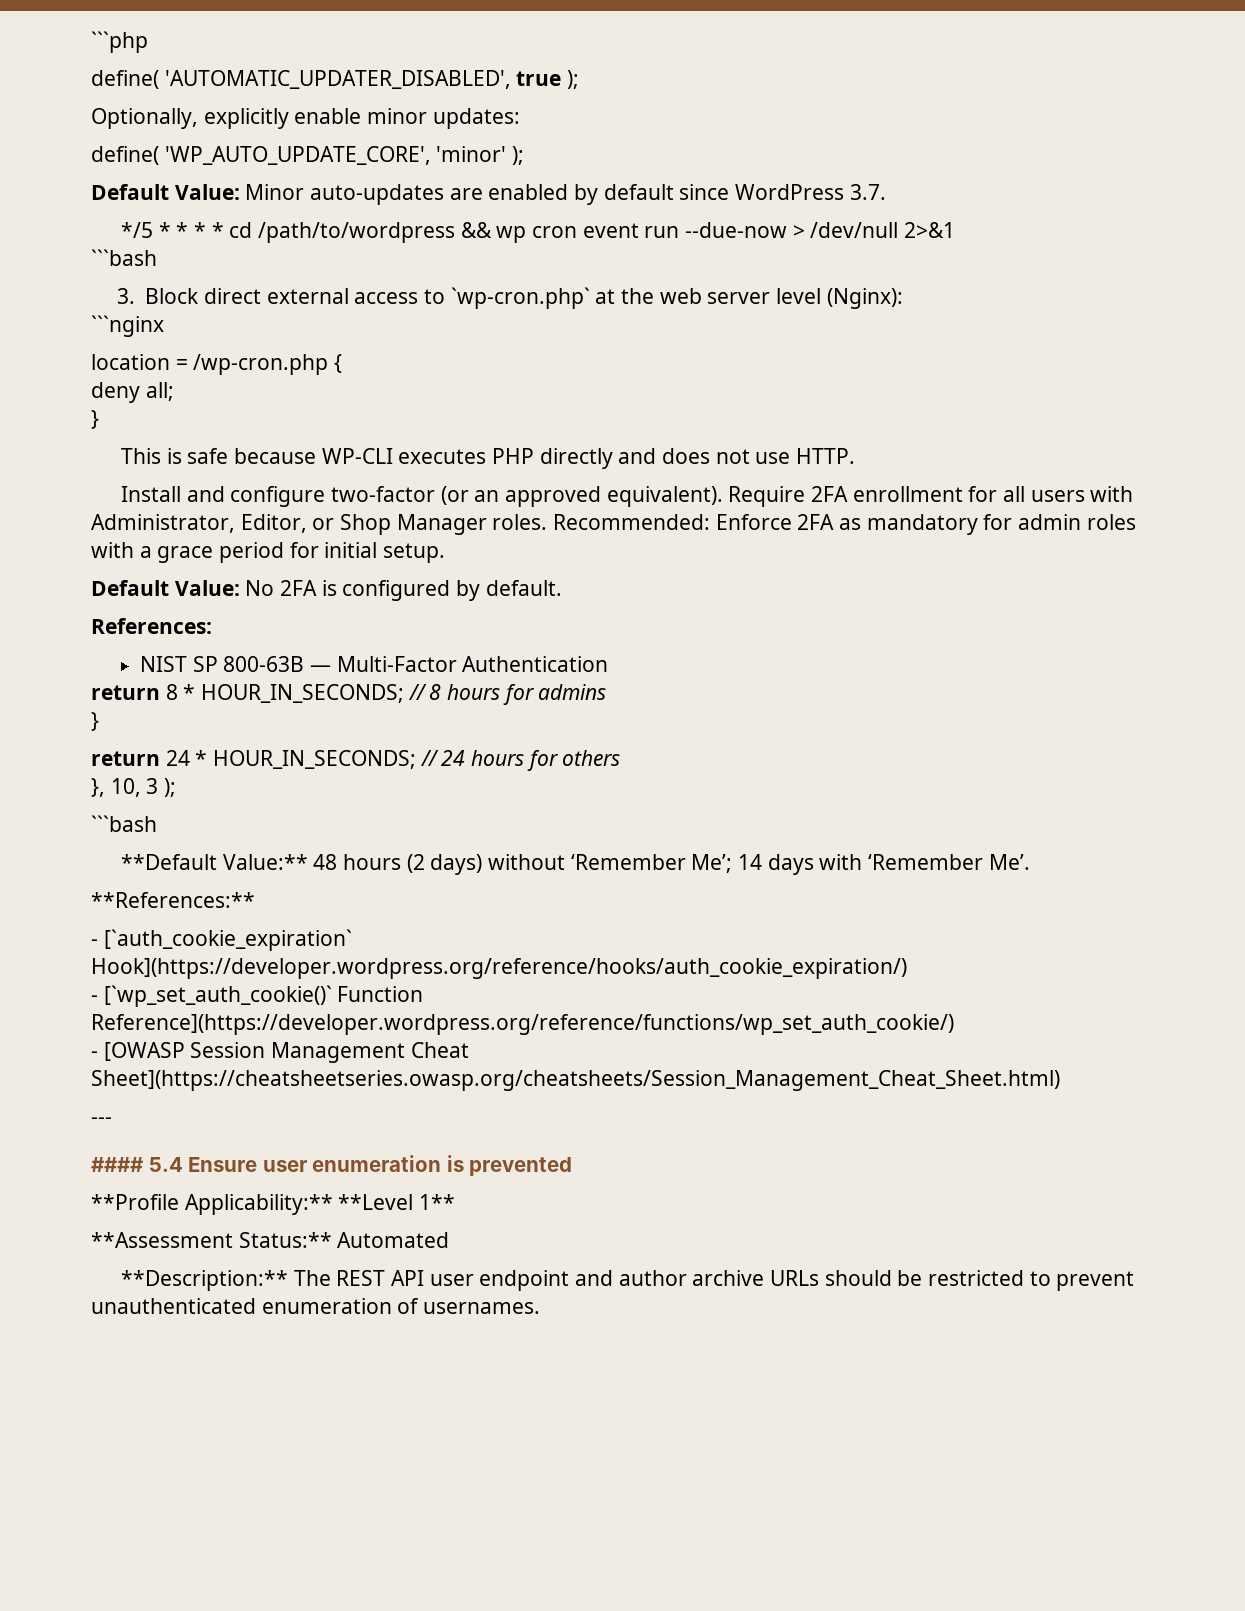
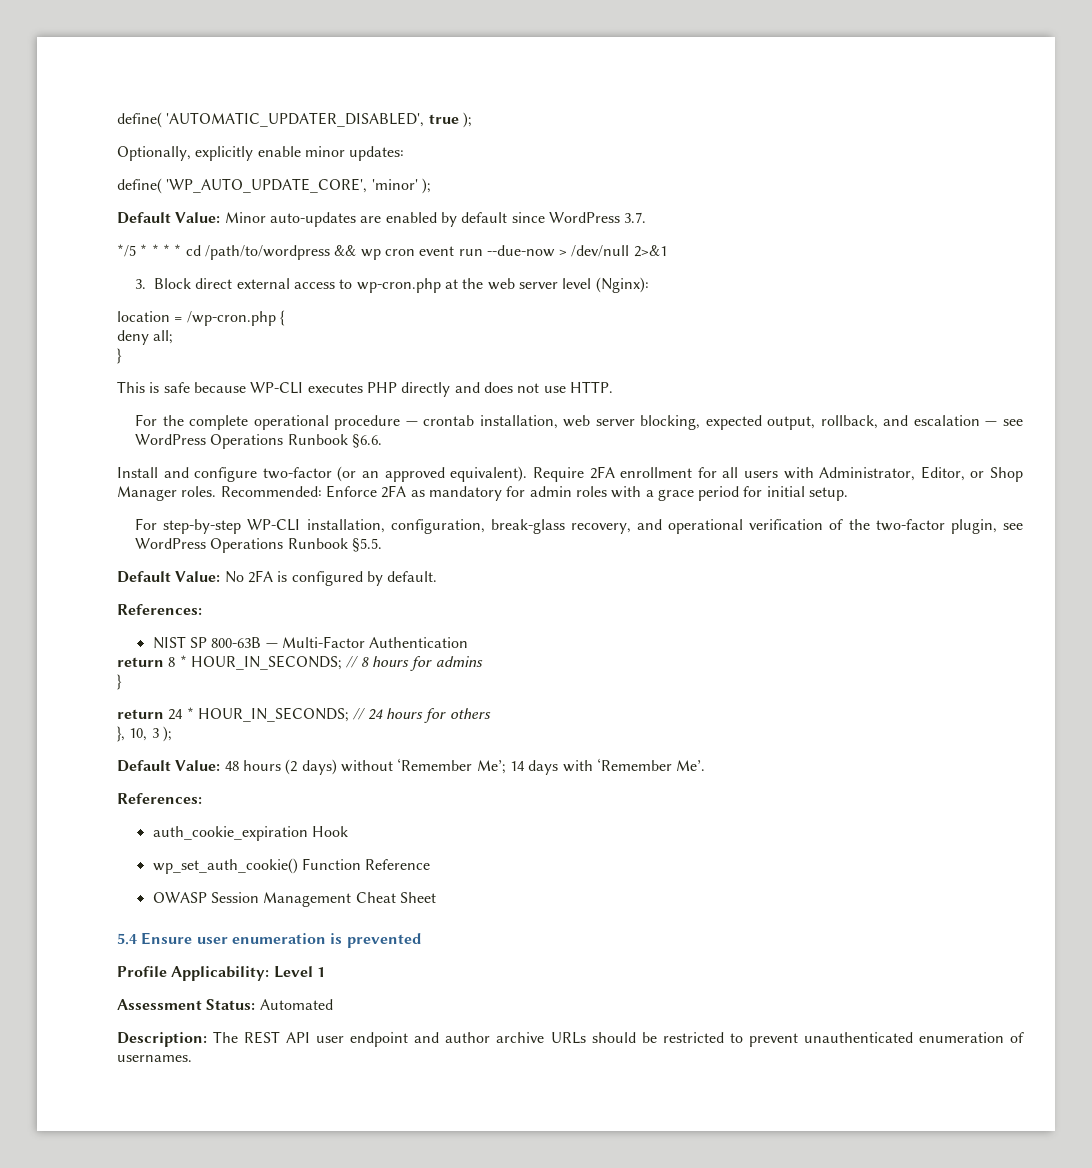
[91,31,148,53] ```php // -> (117, 120) none
[91,249,157,266] // ```bash -> (667, 251) none
[450,287,590,309] `wp-cron.php` -> [356,278,441,293] wp-cron.php
[91,315,164,337] // ```nginx -> (649, 285) none
(856, 456) none -> [135,414,1024,430] [135,434,383,449] // For the complete operational procedure — crontab installation, web server blocking, expected output, rollback, and escalation — see WordPress Operations Runbook §6.6.
(446, 553) none -> [135,518,1023,534] [135,538,383,553] // For step-by-step WP-CLI installation, configuration, break-glass recovery, and operational verification of the two-factor plugin, see WordPress Operations Runbook §5.5.
[91,815,157,832] [121,854,308,870] ```bash // **Default Value:** -> [117,760,221,772] Default Value:
[91,892,255,908] [91,929,352,951] [91,958,907,979] [91,985,424,1007] [91,1014,954,1035] [91,1042,469,1063] [91,1070,1060,1091] [91,1117,112,1124] [91,1157,144,1172] **References:** // - [`auth_cookie_expiration` Hook](https://developer.wordpress.org/reference/hooks/auth_cookie_expiration/) // - [`wp_set_auth_cookie()` Function Reference](https://developer.wordpress.org/reference/functions/wp_set_auth_cookie/) // - [OWASP Session Management Cheat Sheet](https://cheatsheetseries.owasp.org/cheatsheets/Session_Management_Cheat_Sheet.html) // --- // #### -> [117,793,202,804] [152,826,349,841] [152,858,431,874] [152,892,437,907] References: // auth_cookie_expiration Hook // wp_set_auth_cookie() Function Reference // OWASP Session Management Cheat Sheet //
[91,1194,456,1215] [91,1232,332,1248] **Profile Applicability:** **Level 1** // **Assessment Status:** -> [117,966,325,981] [117,999,256,1010] Profile Applicability: Level 1 // Assessment Status:
[121,1270,289,1291] **Description:** -> [117,1032,207,1047] Description:

